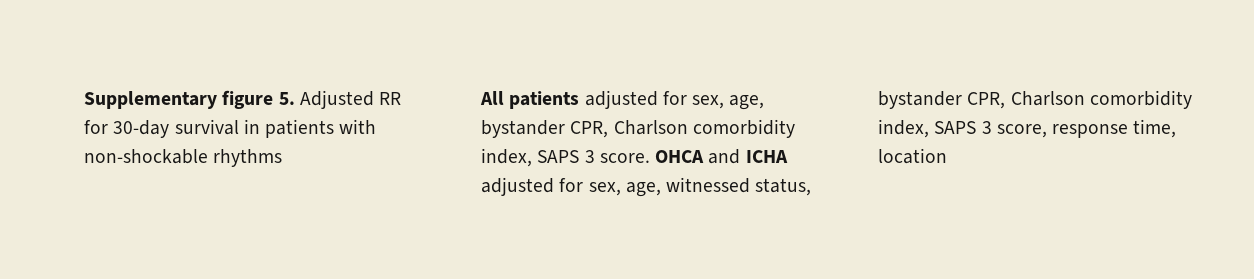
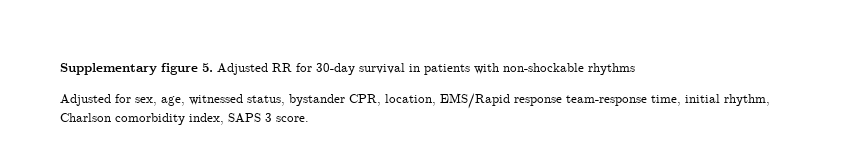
[480,90,765,110] [481,119,795,138] [481,148,788,167] [481,177,554,196] All patients adjusted for sex, age, bystander CPR, Charlson comorbidity index, SAPS 3 score. OHCA and ICHA adjusted -> [60,94,111,106] Adjusted
[1010,90,1192,109] [878,119,1177,138] [878,148,947,164] Charlson comorbidity index, SAPS 3 score, response time, location -> [385,93,770,109] [60,113,309,125] location, EMS/Rapid response team-response time, initial rhythm, Charlson comorbidity index, SAPS 3 score.

